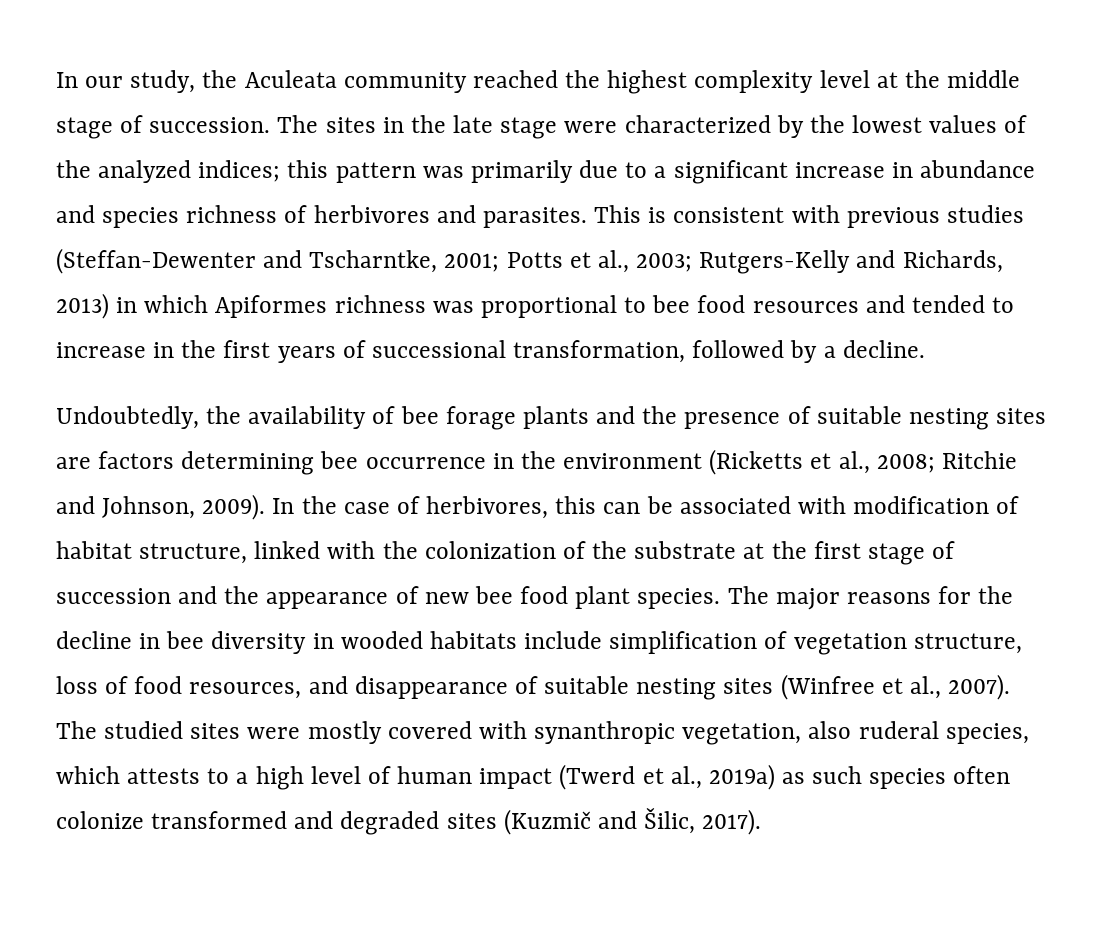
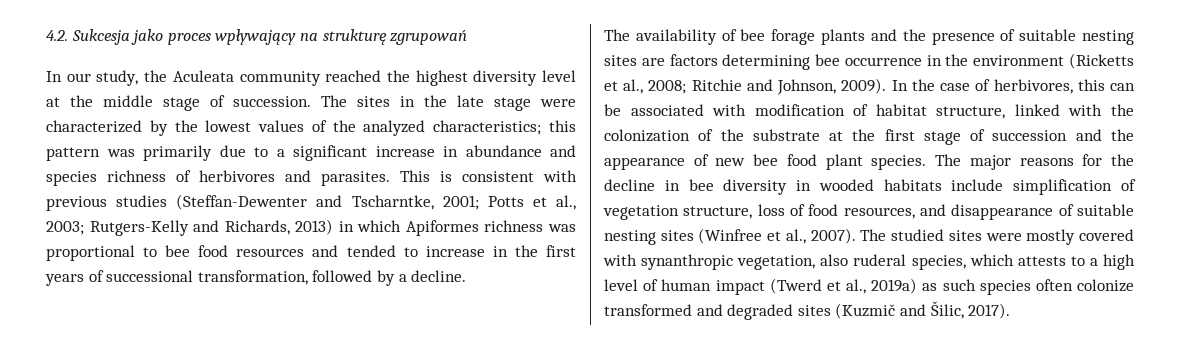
(56, 80) none -> [46,29,468,45] 4.2. Sukcesja jako proces wpływający na strukturę zgrupowań //
[694,70,814,93] complexity -> [473,70,538,86] diversity
[198,160,281,182] indices; -> [433,120,542,135] characteristics;
[56,406,242,429] Undoubtedly, the -> [604,29,630,41] The

